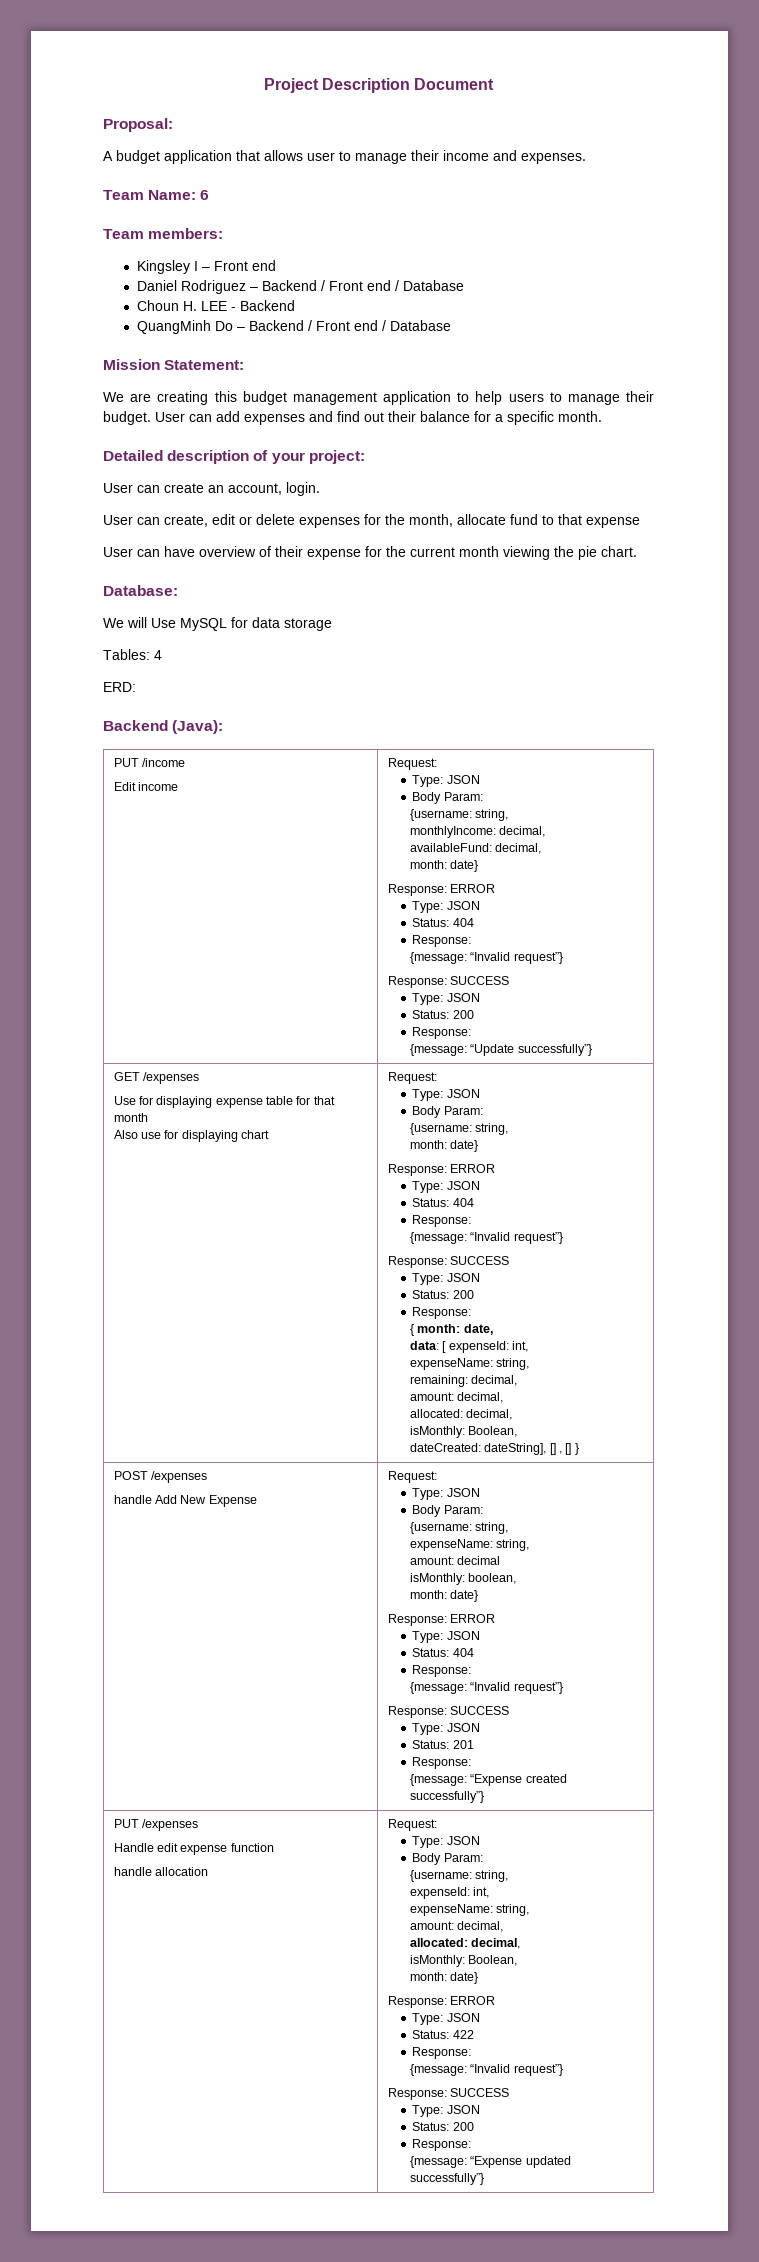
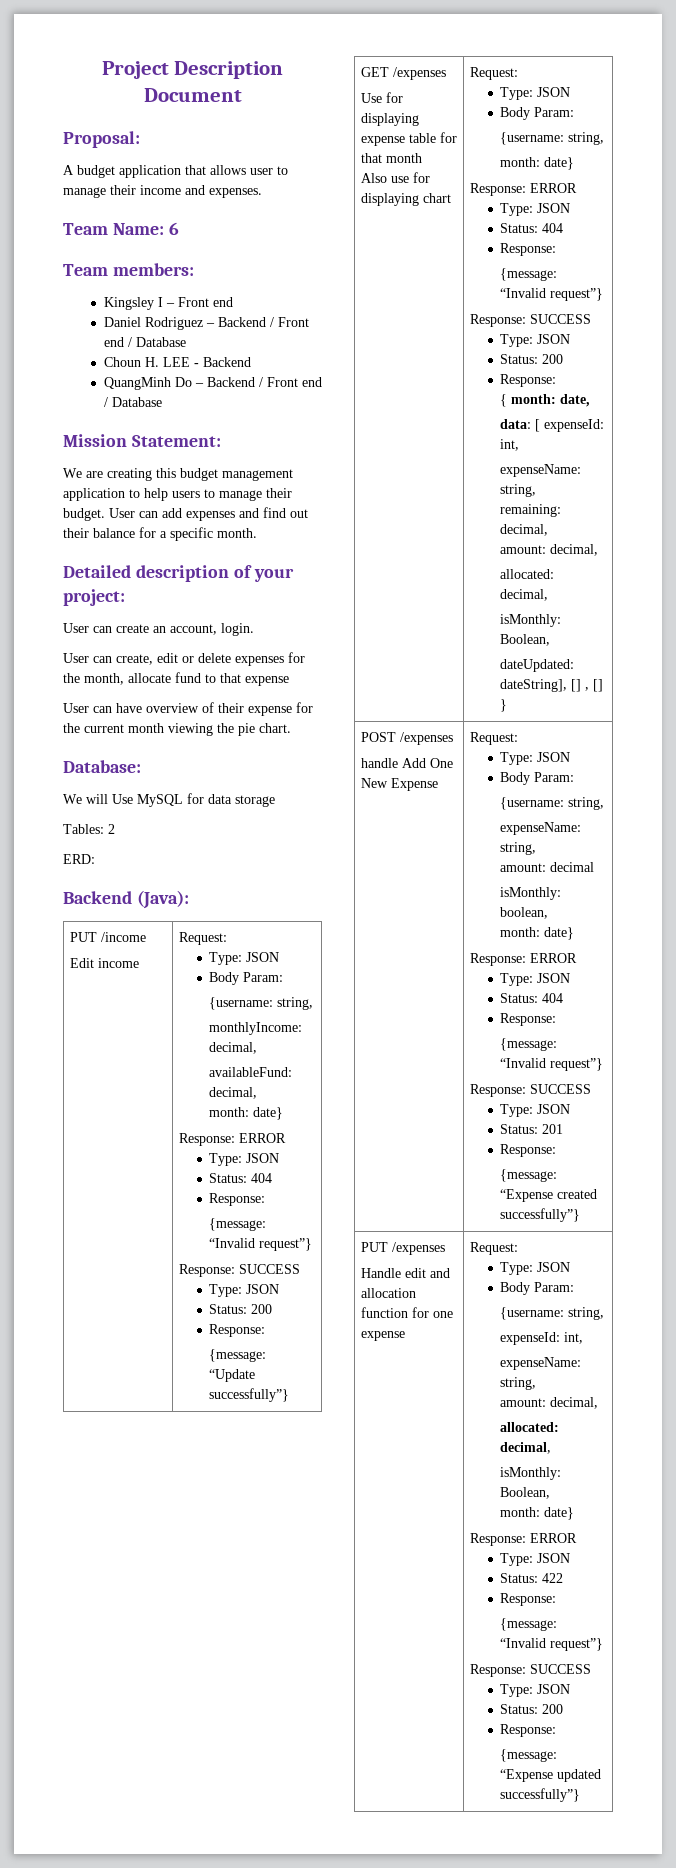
[154,650,162,660] 4 -> [108,824,115,834] 2
[409,1443,481,1452] dateCreated: -> [500,659,575,672] dateUpdated:
(177, 1499) none -> [429,758,453,768] One
[180,1843,274,1855] [113,1867,208,1876] expense function // handle allocation -> [429,1268,450,1278] [360,1288,416,1298] [360,1307,453,1318] [360,1331,405,1341] and allocation function for one expense

